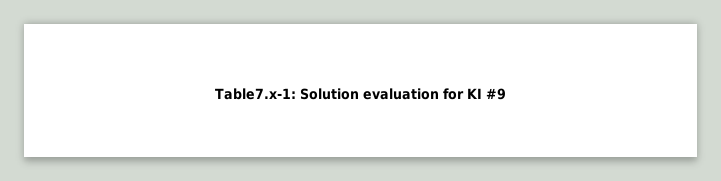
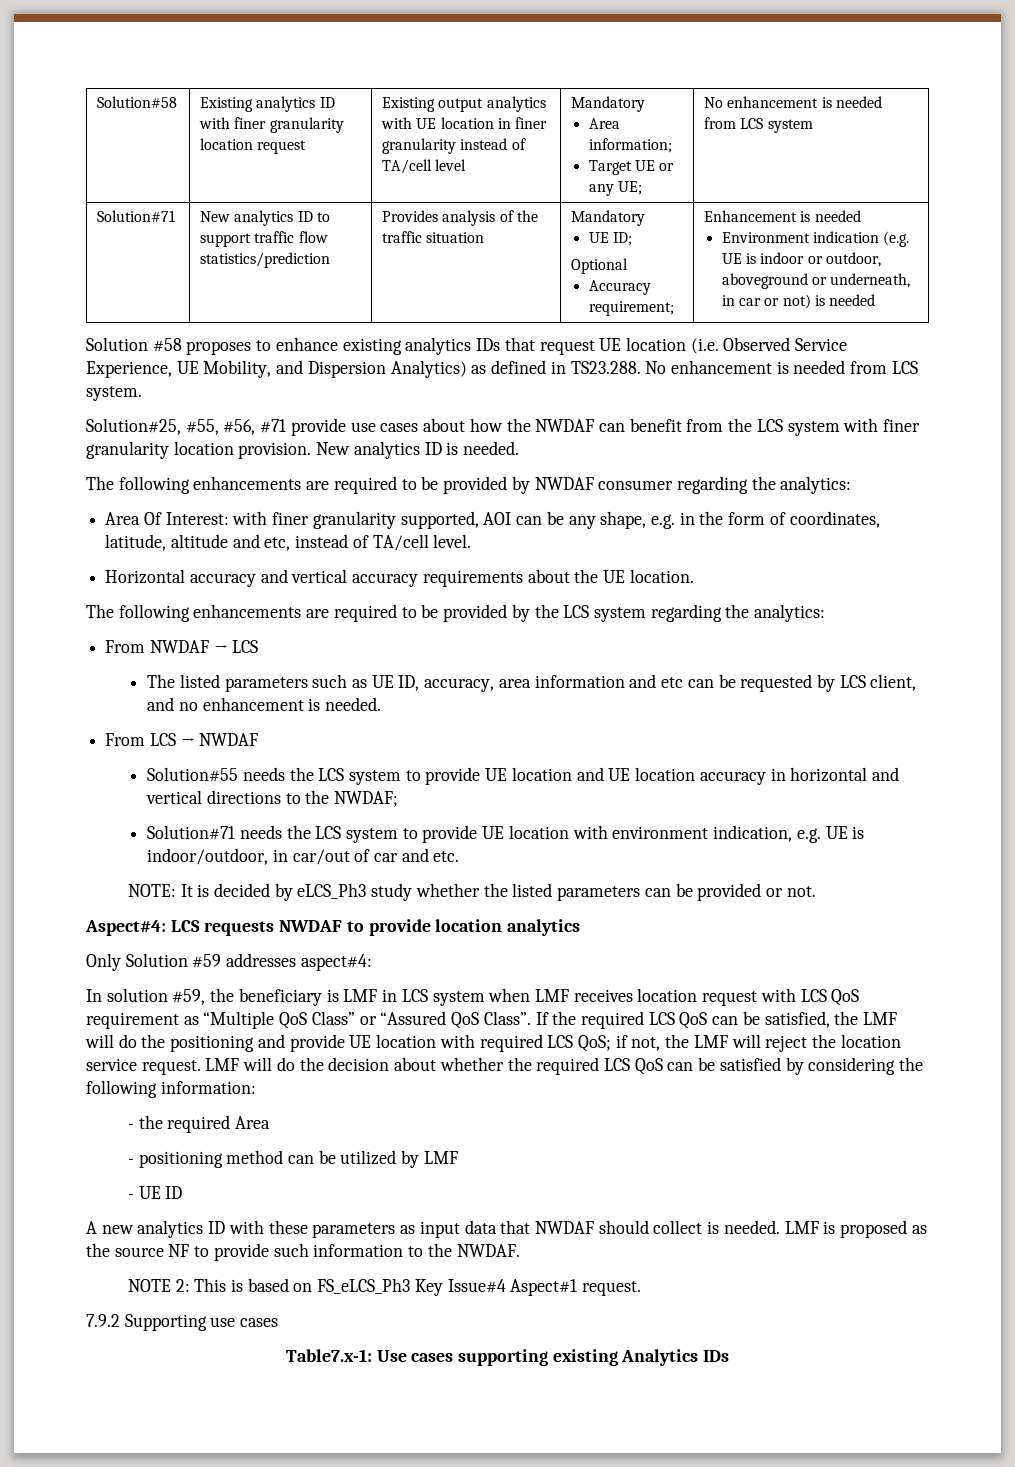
[215,88,506,100] Table7.x-1: Solution evaluation for KI #9 -> [97,96,178,108] [200,96,335,112] [199,117,344,133] [200,138,307,154] [382,96,546,112] [381,117,548,129] [382,138,526,154] [382,159,467,174] [571,96,646,112] [588,118,620,129] [588,138,672,153] [588,160,675,175] [588,181,643,196] [704,96,883,108] [704,117,813,133] [97,210,176,222] [200,210,331,226] [200,231,328,247] [200,252,331,268] [382,210,539,226] [382,231,485,243] [571,210,646,226] [588,232,633,246] [571,258,629,274] [588,280,651,295] [588,301,674,316] [704,210,861,222] [721,231,910,247] [721,252,882,267] [721,273,911,289] [721,294,876,309] [86,337,848,355] [86,360,918,378] [86,386,142,401] [86,418,921,436] [86,441,520,459] [86,476,852,494] [105,511,880,529] [105,534,472,551] [105,569,694,587] [86,604,826,622] [105,640,259,653] [147,674,917,692] [147,697,381,711] [105,733,259,746] [147,767,899,785] [146,790,398,807] [147,825,865,843] [147,848,460,865] [127,883,816,901] [85,919,581,936] [86,953,372,971] [86,988,860,1006] [86,1011,898,1029] [85,1034,901,1052] [86,1057,924,1075] [86,1080,256,1098] [127,1115,270,1133] [127,1150,458,1168] [127,1186,183,1199] [86,1220,927,1238] [86,1243,520,1261] [127,1278,642,1296] [86,1314,279,1331] [285,1349,730,1366] Solution#58 | Existing analytics ID with finer granularity location request | Existing output analytics with UE location in finer granularity instead of TA/cell level | Mandatory // Area information; // Target UE or any UE; | No enhancement is needed from LCS system // Solution#71 | New analytics ID to support traffic flow statistics/prediction | Provides analysis of the traffic situation | Mandatory // UE ID; // Optional // Accuracy requirement; | Enhancement is needed // Environment indication (e.g. UE is indoor or outdoor, aboveground or underneath, in car or not) is needed // Solution #58 proposes to enhance existing analytics IDs that request UE location (i.e. Observed Service Experience, UE Mobility, and Dispersion Analytics) as defined in TS23.288. No enhancement is needed from LCS system. // Solution#25, #55, #56, #71 provide use cases about how the NWDAF can benefit from the LCS system with finer granularity location provision. New analytics ID is needed. // The following enhancements are required to be provided by NWDAF consumer regarding the analytics: // Area Of Interest: with finer granularity supported, AOI can be any shape, e.g. in the form of coordinates, latitude, altitude and etc, instead of TA/cell level. // Horizontal accuracy and vertical accuracy requirements about the UE location. // The following enhancements are required to be provided by the LCS system regarding the analytics: // From NWDAF → LCS // The listed parameters such as UE ID, accuracy, area information and etc can be requested by LCS client, and no enhancement is needed. // From LCS → NWDAF // Solution#55 needs the LCS system to provide UE location and UE location accuracy in horizontal and vertical directions to the NWDAF; // Solution#71 needs the LCS system to provide UE location with environment indication, e.g. UE is indoor/outdoor, in car/out of car and etc. // NOTE: It is decided by eLCS_Ph3 study whether the listed parameters can be provided or not. // Aspect#4: LCS requests NWDAF to provide location analytics // Only Solution #59 addresses aspect#4: // In solution #59, the beneficiary is LMF in LCS system when LMF receives location request with LCS QoS requirement as “Multiple QoS Class” or “Assured QoS Class”. If the required LCS QoS can be satisfied, the LMF will do the positioning and provide UE location with required LCS QoS; if not, the LMF will reject the location service request. LMF will do the decision about whether the required LCS QoS can be satisfied by considering the following information: // - the required Area // - positioning method can be utilized by LMF // - UE ID // A new analytics ID with these parameters as input data that NWDAF should collect is needed. LMF is proposed as the source NF to provide such information to the NWDAF. // NOTE 2: This is based on FS_eLCS_Ph3 Key Issue#4 Aspect#1 request. // 7.9.2 Supporting use cases // Table7.x-1: Use cases supporting existing Analytics IDs

